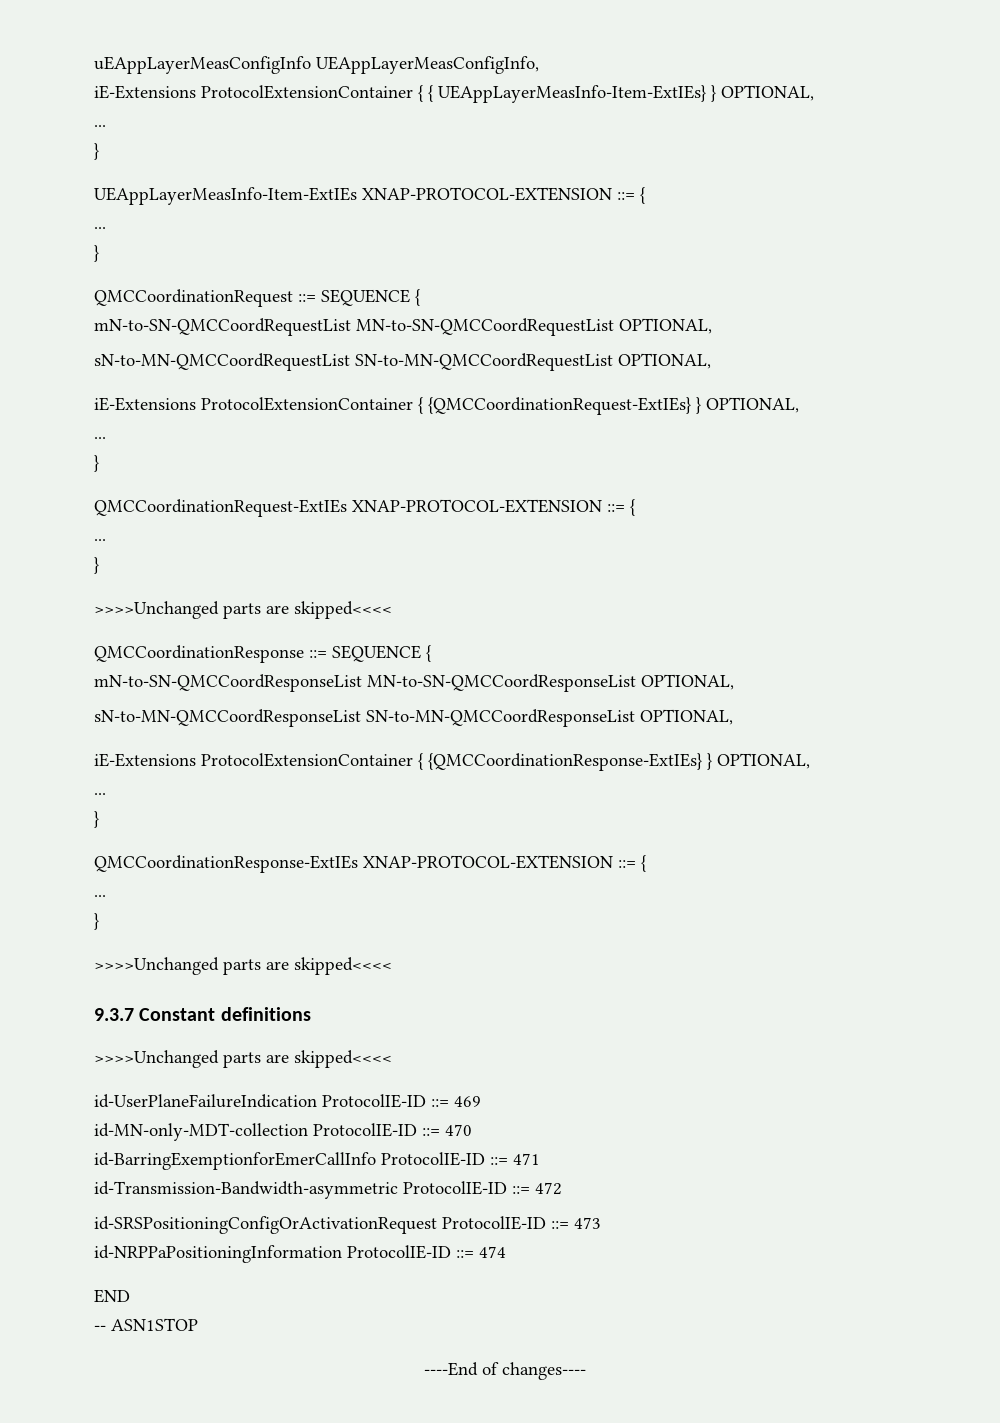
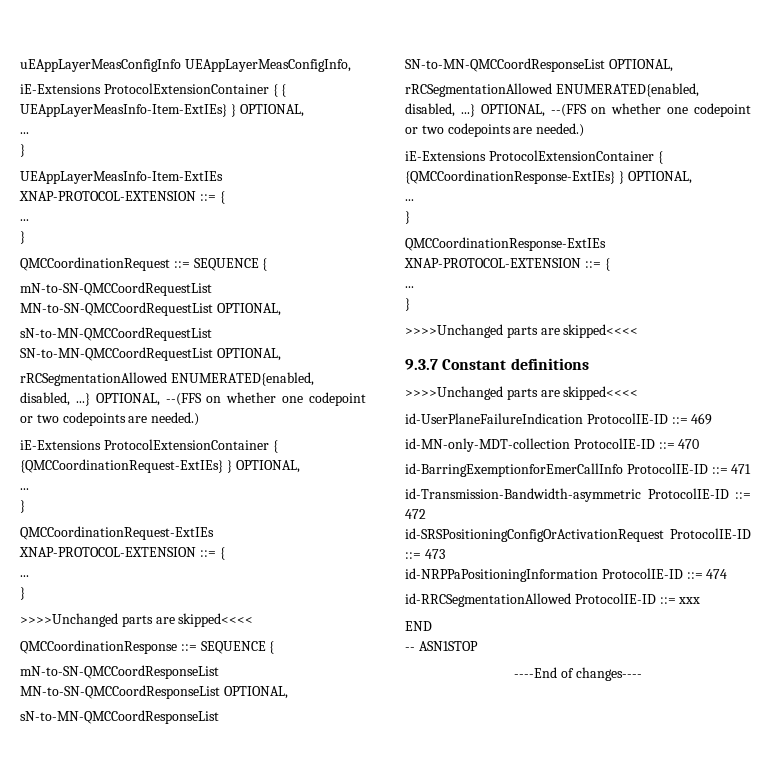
(711, 361) none -> [20,372,314,386] [20,392,366,406] [20,412,200,426] // rRCSegmentationAllowed ENUMERATED{enabled, disabled, ...} OPTIONAL, --(FFS on whether one codepoint or two codepoints are needed.)
(733, 717) none -> [405,83,699,97] [405,103,751,117] [405,123,585,137] // rRCSegmentationAllowed ENUMERATED{enabled, disabled, ...} OPTIONAL, --(FFS on whether one codepoint or two codepoints are needed.)
(506, 1252) none -> [405,593,701,607] // id-RRCSegmentationAllowed ProtocolIE-ID ::= xxx

